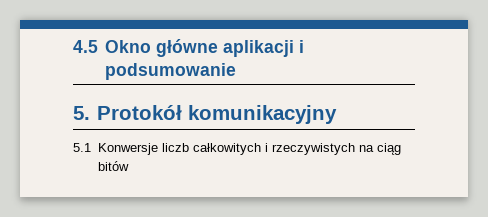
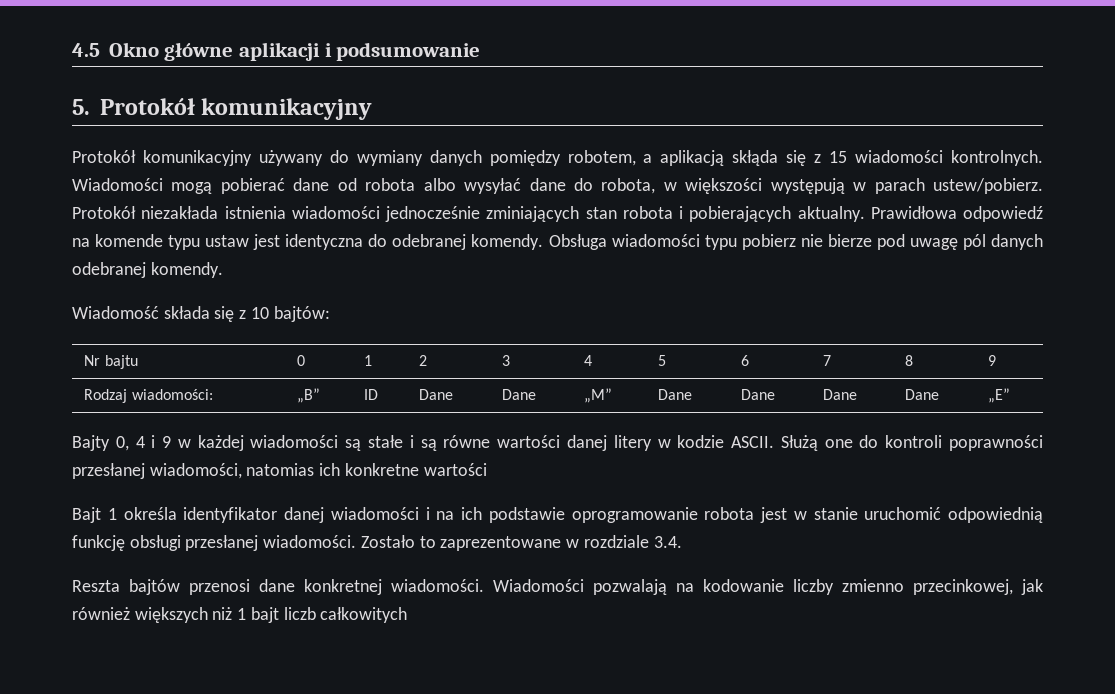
[73,143,401,155] [97,161,129,171] 5.1 Konwersje liczb całkowitych i rzeczywistych na ciąg bitów -> [72,150,1043,166] [72,178,1043,194] [72,206,1043,222] [72,234,1043,250] [72,262,223,278] [72,306,330,322] [84,355,138,369] [297,355,306,366] [364,355,373,366] [419,355,428,366] [502,355,511,366] [584,355,593,366] [658,355,667,366] [741,355,750,366] [823,355,832,366] [905,355,914,366] [988,355,997,366] [84,389,213,403] [297,388,321,403] [364,389,379,400] [419,389,454,400] [502,389,537,400] [584,388,613,403] [658,389,693,400] [741,389,776,400] [823,389,858,400] [905,389,940,400] [988,388,1011,403] [72,435,1043,451] [72,463,487,479] [72,507,1043,523] [72,535,682,551] [72,579,1043,595] [72,607,408,623] Protokół komunikacyjny używany do wymiany danych pomiędzy robotem, a aplikacją skłąda się z 15 wiadomości kontrolnych. Wiadomości mogą pobierać dane od robota albo wysyłać dane do robota, w większości występują w parach ustew/pobierz. Protokół niezakłada istnienia wiadomości jednocześnie zminiających stan robota i pobierających aktualny. Prawidłowa odpowiedź na komende typu ustaw jest identyczna do odebranej komendy. Obsługa wiadomości typu pobierz nie bierze pod uwagę pól danych odebranej komendy. // Wiadomość składa się z 10 bajtów: // Nr bajtu | 0 | 1 | 2 | 3 | 4 | 5 | 6 | 7 | 8 | 9 // Rodzaj wiadomości: | „B” | ID | Dane | Dane | „M” | Dane | Dane | Dane | Dane | „E” // Bajty 0, 4 i 9 w każdej wiadomości są stałe i są równe wartości danej litery w kodzie ASCII. Służą one do kontroli poprawności przesłanej wiadomości, natomias ich konkretne wartości // Bajt 1 określa identyfikator danej wiadomości i na ich podstawie oprogramowanie robota jest w stanie uruchomić odpowiednią funkcję obsługi przesłanej wiadomości. Zostało to zaprezentowane w rozdziale 3.4. // Reszta bajtów przenosi dane konkretnej wiadomości. Wiadomości pozwalają na kodowanie liczby zmienno przecinkowej, jak również większych niż 1 bajt liczb całkowitych

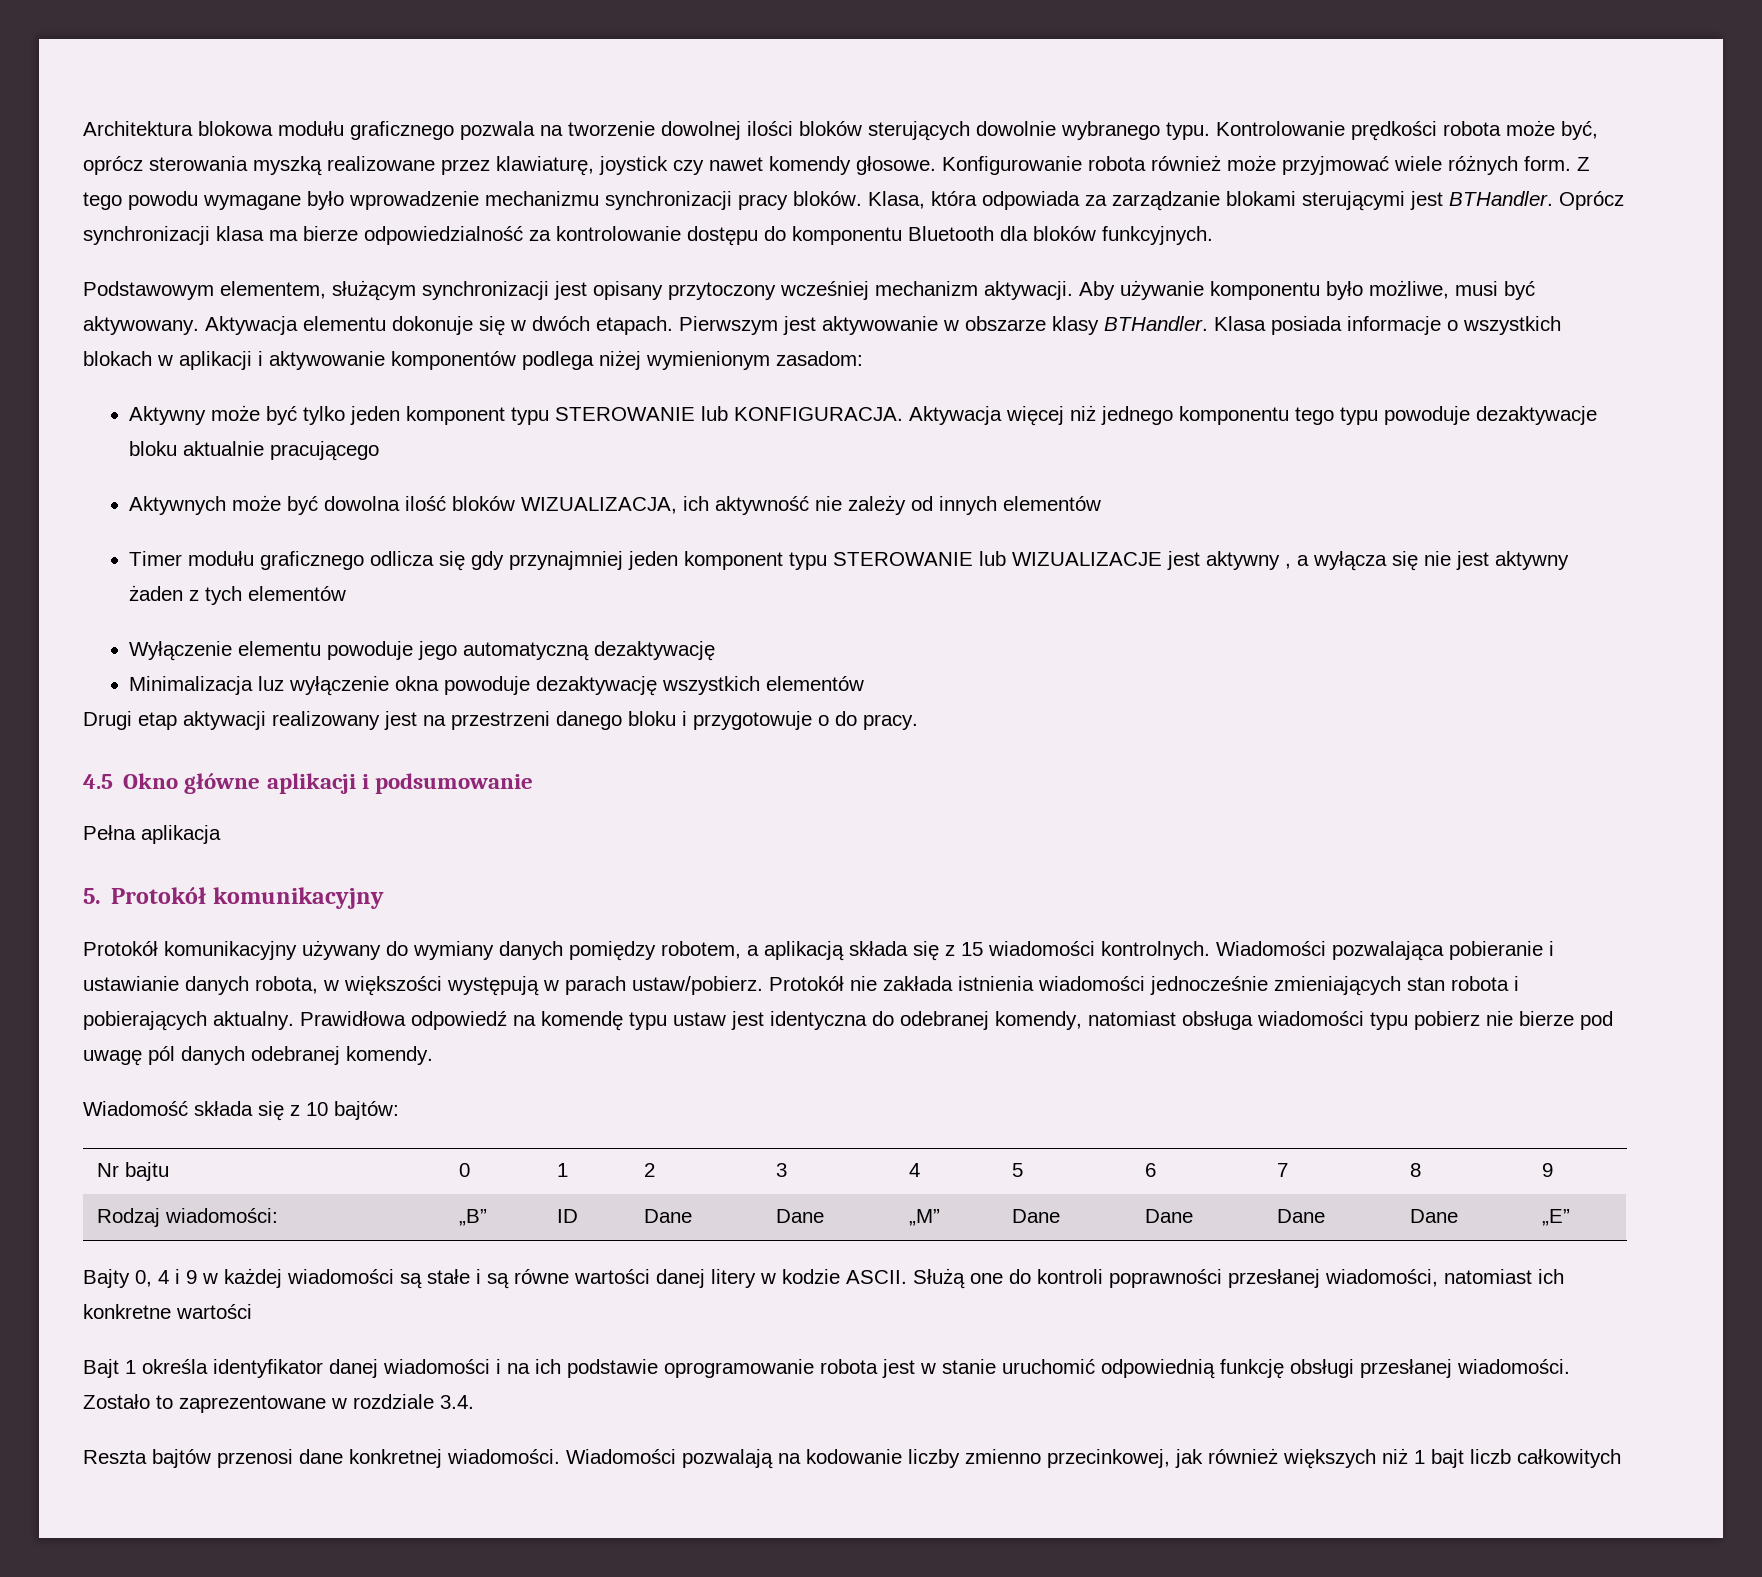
(72, 50) none -> [83,120,1598,141] [83,155,1590,176] [83,191,1624,211] [83,226,1213,246] [83,280,1535,301] [83,316,1561,336] [83,350,863,370] [129,405,1598,426] [129,441,380,461] [129,495,1102,515] [129,551,1570,571] [129,585,347,605] [129,641,716,661] [129,676,865,696] [83,711,918,730] Architektura blokowa modułu graficznego pozwala na tworzenie dowolnej ilości bloków sterujących dowolnie wybranego typu. Kontrolowanie prędkości robota może być, oprócz sterowania myszką realizowane przez klawiaturę, joystick czy nawet komendy głosowe. Konfigurowanie robota również może przyjmować wiele różnych form. Z tego powodu wymagane było wprowadzenie mechanizmu synchronizacji pracy bloków. Klasa, która odpowiada za zarządzanie blokami sterującymi jest BTHandler. Oprócz synchronizacji klasa ma bierze odpowiedzialność za kontrolowanie dostępu do komponentu Bluetooth dla bloków funkcyjnych. // Podstawowym elementem, służącym synchronizacji jest opisany przytoczony wcześniej mechanizm aktywacji. Aby używanie komponentu było możliwe, musi być aktywowany. Aktywacja elementu dokonuje się w dwóch etapach. Pierwszym jest aktywowanie w obszarze klasy BTHandler. Klasa posiada informacje o wszystkich blokach w aplikacji i aktywowanie komponentów podlega niżej wymienionym zasadom: // Aktywny może być tylko jeden komponent typu STEROWANIE lub KONFIGURACJA. Aktywacja więcej niż jednego komponentu tego typu powoduje dezaktywacje bloku aktualnie pracującego // Aktywnych może być dowolna ilość bloków WIZUALIZACJA, ich aktywność nie zależy od innych elementów // Timer modułu graficznego odlicza się gdy przynajmniej jeden komponent typu STEROWANIE lub WIZUALIZACJE jest aktywny , a wyłącza się nie jest aktywny żaden z tych elementów // Wyłączenie elementu powoduje jego automatyczną dezaktywację // Minimalizacja luz wyłączenie okna powoduje dezaktywację wszystkich elementów // Drugi etap aktywacji realizowany jest na przestrzeni danego bloku i przygotowuje o do pracy. //
(481, 51) none -> [83,825,221,844] // Pełna aplikacja
[732,150,779,166] skłąda -> [849,941,908,956] składa
[171,178,593,194] mogą pobierać dane od robota albo wysyłać dane do -> [1332,941,1554,961] [83,976,249,995] pozwalająca pobieranie i ustawianie danych
[933,178,1043,194] [72,206,219,219] ustew/pobierz. Protokół niezakłada -> [632,976,953,995] ustaw/pobierz. Protokół nie zakłada
[486,206,580,222] zminiających -> [1274,976,1401,996] zmieniających
[95,234,164,247] komende -> [541,1011,623,1031] komendę
[471,234,607,250] komendy. Obsługa -> [995,1011,1253,1030] komendy, natomiast obsługa
[246,463,315,476] natomias -> [1444,1269,1532,1284] natomiast

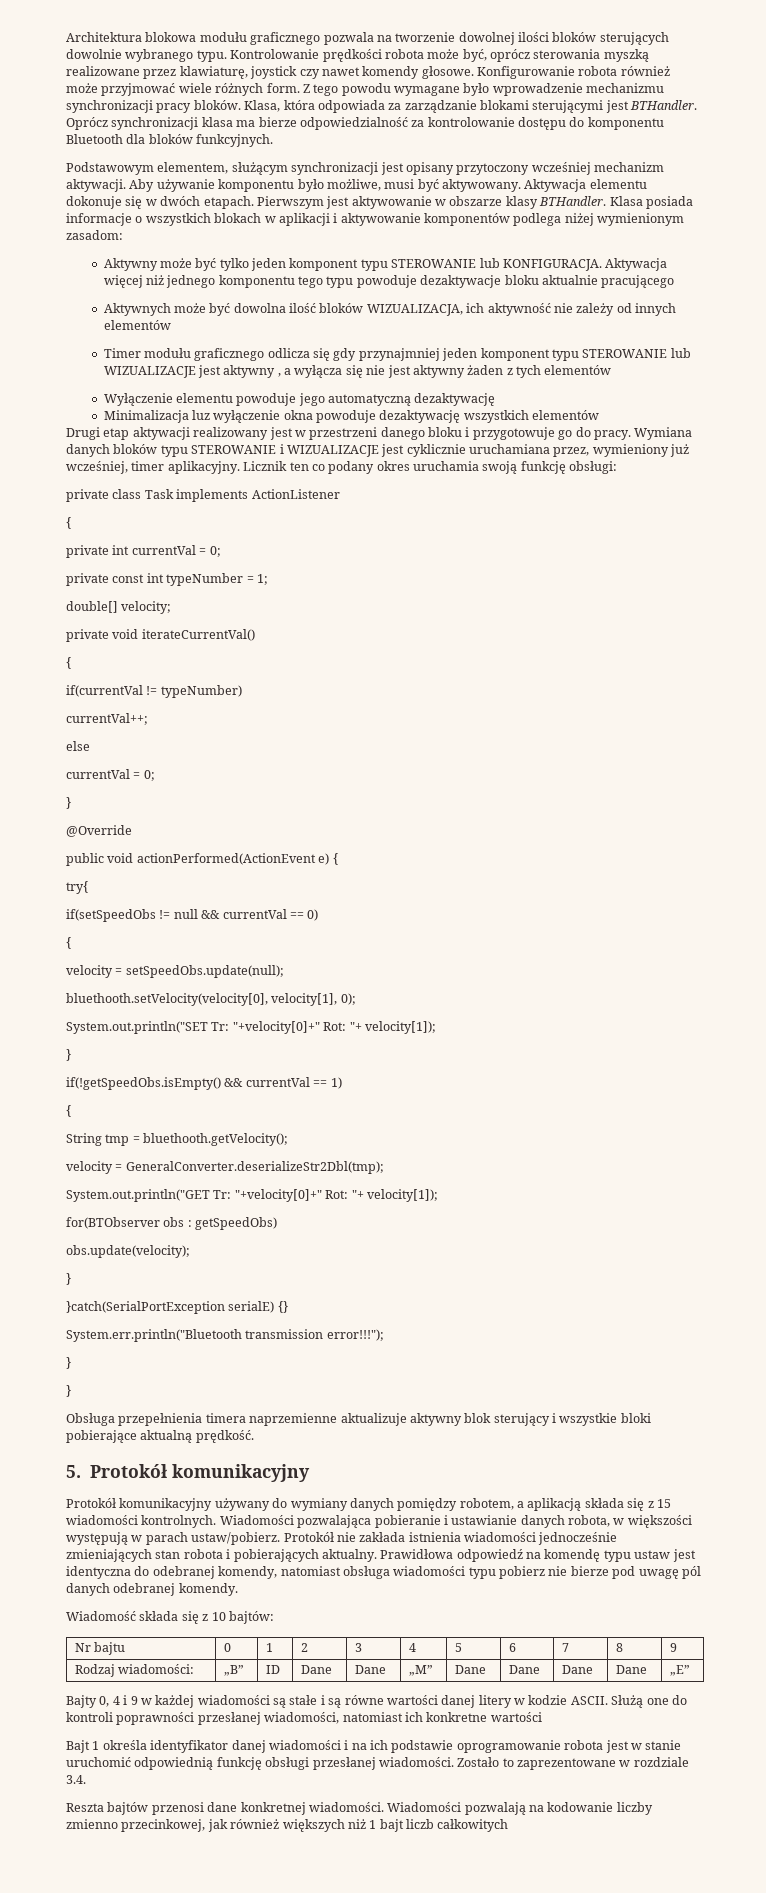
[423,715,446,726] na -> [294,430,306,437] w
[818,715,829,726] o -> [558,430,573,440] go
[83,773,534,794] [83,825,221,844] // 4.5 Okno główne aplikacji i podsumowanie // Pełna aplikacja -> [634,427,693,440] [66,444,690,457] [66,461,618,474] [66,489,340,502] [66,517,71,529] [66,545,221,558] [66,573,268,586] [66,601,172,614] [66,629,255,642] [66,657,71,669] [66,685,242,698] [66,713,148,725] [66,741,90,751] [66,769,155,781] [66,797,71,809] [66,825,132,837] [66,853,338,866] [66,881,88,894] [66,909,319,922] [66,937,71,949] [66,965,284,978] [66,993,356,1006] [66,1021,436,1034] [66,1049,71,1061] [66,1077,342,1090] [66,1105,71,1117] [66,1133,289,1146] [66,1161,384,1174] [66,1189,438,1202] [66,1217,278,1230] [66,1245,190,1258] [66,1273,71,1285] [66,1301,288,1314] [66,1329,384,1342] [66,1357,71,1369] [66,1385,71,1397] [66,1413,651,1426] [66,1430,254,1443] Wymiana danych bloków typu STEROWANIE i WIZUALIZACJE jest cyklicznie uruchamiana przez, wymieniony już wcześniej, timer aplikacyjny. Licznik ten co podany okres uruchamia swoją funkcję obsługi: // private class Task implements ActionListener // { // private int currentVal = 0; // private const int typeNumber = 1; // double[] velocity; // private void iterateCurrentVal() // { // if(currentVal != typeNumber) // currentVal++; // else // currentVal = 0; // } // @Override // public void actionPerformed(ActionEvent e) { // try{ // if(setSpeedObs != null && currentVal == 0) // { // velocity = setSpeedObs.update(null); // bluethooth.setVelocity(velocity[0], velocity[1], 0); // System.out.println("SET Tr: "+velocity[0]+" Rot: "+ velocity[1]); // } // if(!getSpeedObs.isEmpty() && currentVal == 1) // { // String tmp = bluethooth.getVelocity(); // velocity = GeneralConverter.deserializeStr2Dbl(tmp); // System.out.println("GET Tr: "+velocity[0]+" Rot: "+ velocity[1]); // for(BTObserver obs : getSpeedObs) // obs.update(velocity); // } // }catch(SerialPortException serialE) {} // System.err.println("Bluetooth transmission error!!!"); // } // } // Obsługa przepełnienia timera naprzemienne aktualizuje aktywny blok sterujący i wszystkie bloki pobierające aktualną prędkość.

